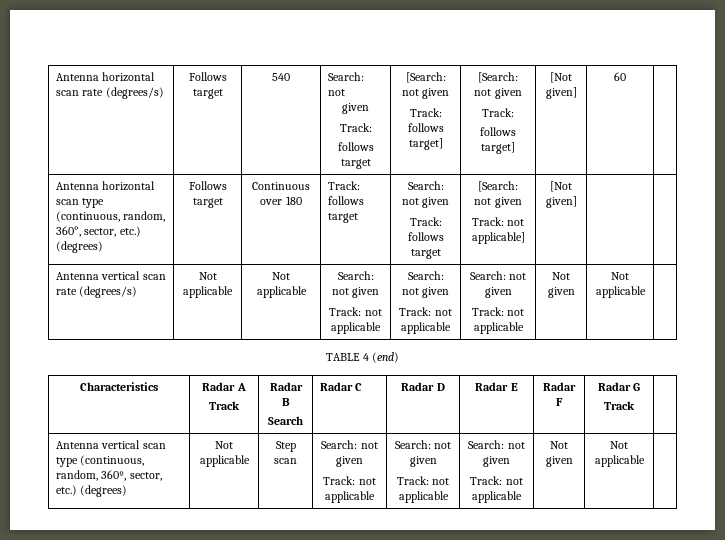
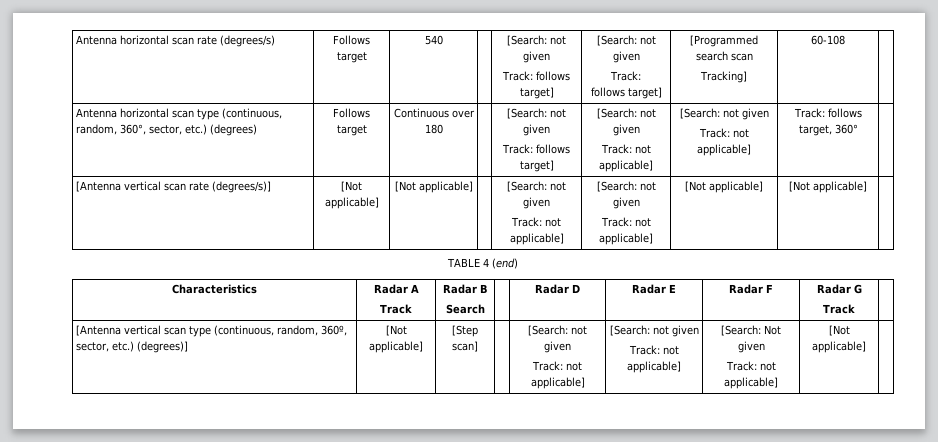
[328,72,365,81] [328,89,346,96] [342,103,369,114] [339,123,372,132] [337,142,374,151] [340,159,371,169] Search: not // given // Track: // follows target -> (443, 40) none
[550,72,572,83] [545,87,577,99] [614,72,626,81] [Not given] | 60 -> [690,35,758,47] [695,51,753,61] [700,71,748,83] [811,35,845,45] [Programmed search scan // Tracking] | 60-108
[328,181,361,190] [328,196,365,205] [328,213,359,223] [407,181,444,190] [401,197,450,208] [409,217,442,226] [407,232,444,241] [410,249,441,259] Track: follows target | Search: not given // Track: follows target -> [507,108,566,119] [523,124,550,136] [502,144,570,154] [519,160,554,172] [596,108,656,119] [612,124,640,136] [600,144,651,154] [599,160,653,172] [679,108,769,120] [698,128,749,138] [697,144,751,156] [793,108,862,118] [798,124,858,136] [76,181,272,193] [341,181,362,192] [324,197,379,209] [394,181,473,193] [507,181,566,192] [523,197,550,209] [511,217,561,227] [509,233,564,245] | [Search: not given // Track: follows target] | [Search: not given // Track: not applicable] | [Search: not given // Track: not applicable] | Track: follows target, 360° | // [Antenna vertical scan rate (degrees/s)] | [Not applicable] | [Not applicable] | | [Search: not given // Track: not applicable]
[545,196,577,208] [56,271,166,280] [56,286,138,298] [198,272,217,280] [183,286,233,298] [272,272,290,280] [256,286,307,298] [337,271,374,280] [331,287,380,298] [329,307,382,316] [331,322,381,334] [407,271,444,280] [401,287,450,298] [399,307,452,316] [401,322,451,334] [469,271,527,280] [484,287,512,298] [471,307,525,316] [473,322,524,334] [552,272,570,280] [547,287,575,298] [611,272,629,280] [595,286,646,298] given] | | // Antenna vertical scan rate (degrees/s) | Not applicable | Not applicable | Search: not given // Track: not applicable | Search: not given // Track: not applicable | Search: not given // Track: not applicable | Not given | Not applicable -> [709,181,763,193] [789,181,867,193] applicable] | [Not applicable]
[320,382,363,391] Radar C -> (485, 309) none
[56,441,100,449] Antenna -> [76,325,122,336] [Antenna
[80,485,128,497] [215,441,233,449] [199,455,250,467] [275,441,296,452] [274,458,297,464] [321,440,378,449] [336,456,363,467] [323,476,376,485] [325,491,375,503] [394,440,452,449] [409,456,437,467] [396,476,450,485] [398,491,449,503] [468,440,525,449] [483,456,510,467] [470,476,523,485] [472,491,522,503] [550,441,568,449] [545,456,573,467] [610,441,628,449] [594,455,645,467] (degrees) | Not applicable | Step scan | Search: not given // Track: not applicable | Search: not given // Track: not applicable | Search: not given // Track: not applicable | Not given | Not applicable -> [137,341,189,353] [385,325,407,336] [369,341,423,353] [452,325,478,337] [452,341,478,352] [528,325,587,336] [544,341,571,353] [532,361,582,371] [530,377,585,389] [609,325,699,337] [628,345,679,355] [627,361,681,373] [721,325,781,336] [737,341,765,353] [725,361,776,371] [724,377,778,389] [828,325,850,336] [812,341,866,353] (degrees)] | [Not applicable] | [Step scan] | | [Search: not given // Track: not applicable] | [Search: not given // Track: not applicable] | [Search: Not given // Track: not applicable] | [Not applicable]

